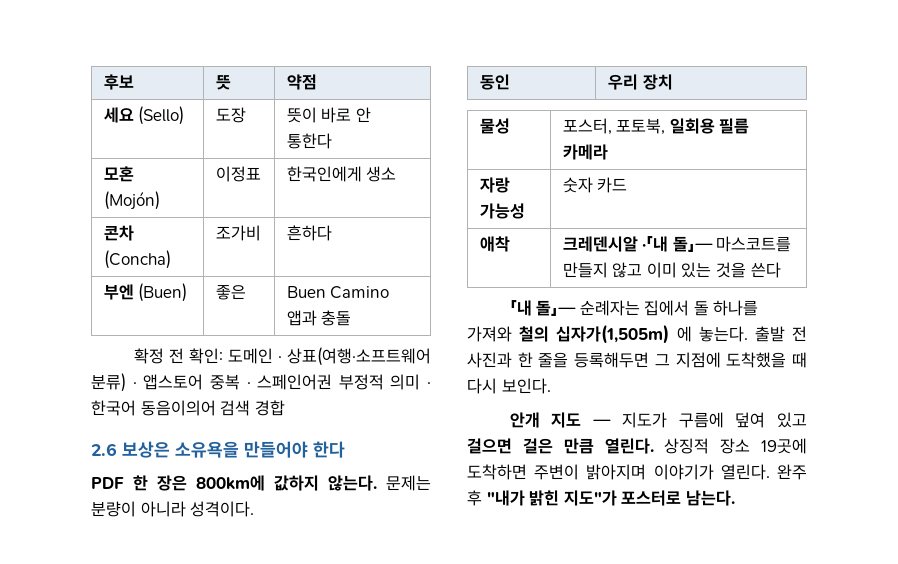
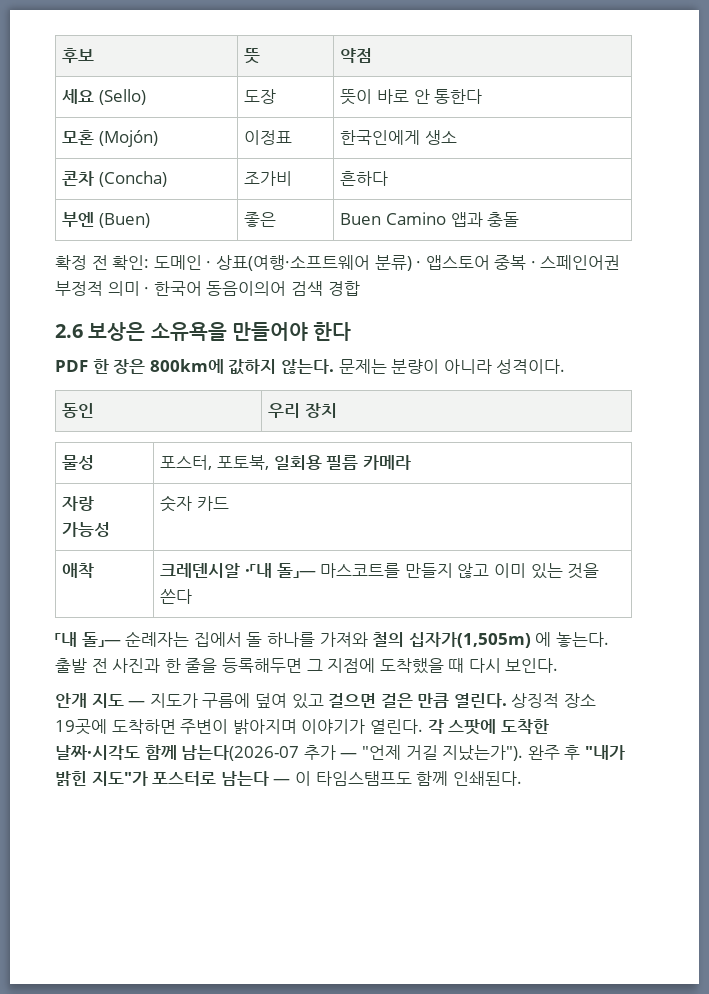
(770, 472) none -> [427,719,549,735] [55,745,524,761] 각 스팟에 도착한 날짜·시각도 함께 남는다(2026-07 추가 — "언제 거길 지났는가").
[685,490,735,506] 남는다. -> [220,771,522,786] 남는다 — 이 타임스탬프도 함께 인쇄된다.

